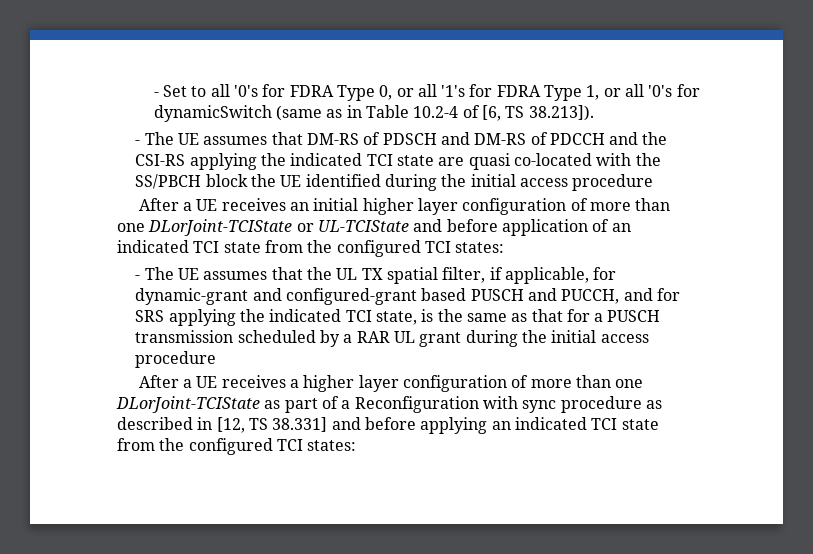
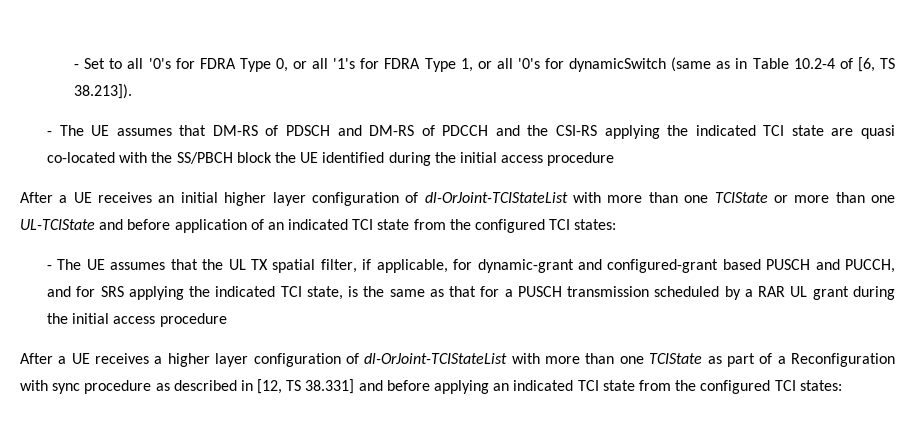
[589,198,671,211] [117,219,314,236] more than one DLorJoint-TCIState or -> [424,192,895,203] dl-OrJoint-TCIStateList with more than one TCIState or more than one
[530,375,644,388] [116,396,260,413] more than one DLorJoint-TCIState -> [364,353,703,364] dl-OrJoint-TCIStateList with more than one TCIState

